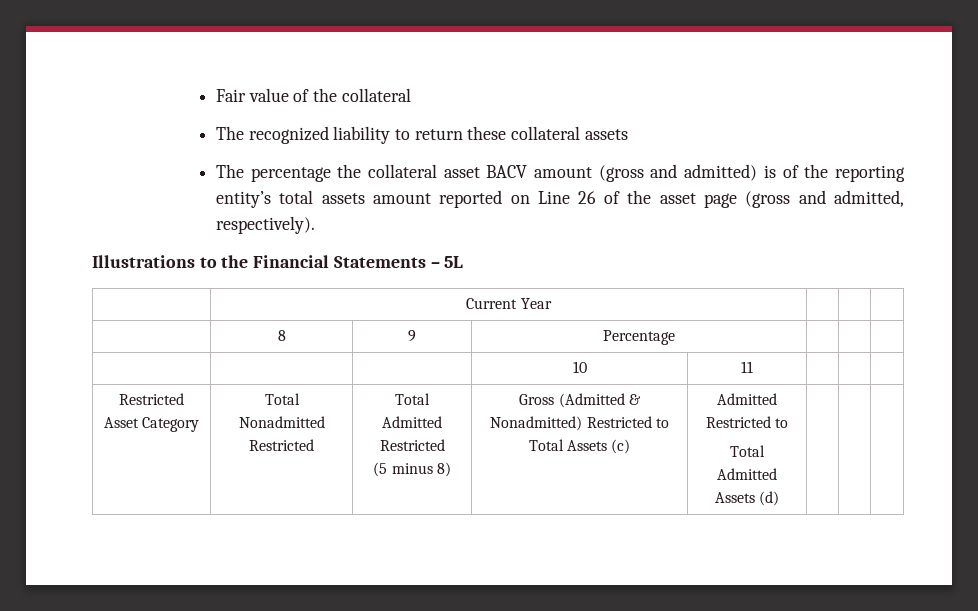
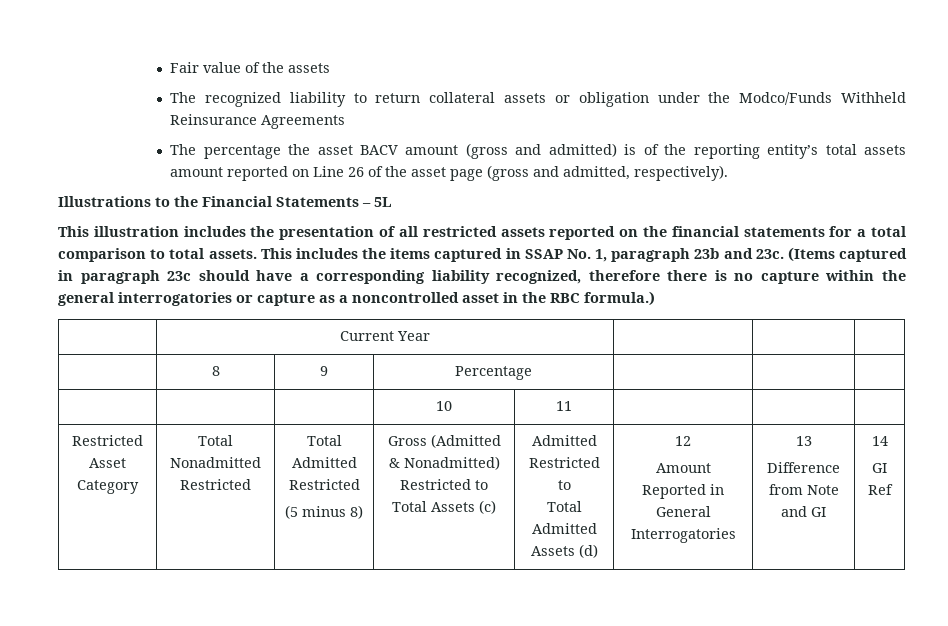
[341,88,411,102] collateral -> [288,63,331,73] assets
[467,126,507,140] these -> (421, 98) none
(628, 134) none -> [554,92,906,107] [170,114,346,129] or obligation under the Modco/Funds Withheld Reinsurance Agreements
[367,164,437,178] collateral -> (311, 149) none
(464, 262) none -> [58,226,906,240] [58,247,907,262] [58,270,906,284] [58,291,655,306] // This illustration includes the presentation of all restricted assets reported on the financial statements for a total comparison to total assets. This includes the items captured in SSAP No. 1, paragraph 23b and 23c. (Items captured in paragraph 23c should have a corresponding liability recognized, therefore there is no capture within the general interrogatories or capture as a noncontrolled asset in the RBC formula.)
(780, 498) | | -> [675,436,691,446] [655,463,711,473] [642,484,724,499] [655,506,711,517] [630,528,736,543] [795,436,812,446] [767,462,840,473] [768,484,839,495] [781,506,826,517] [871,436,888,446] [872,463,887,473] [868,484,893,495] 12 // Amount Reported in General Interrogatories | 13 // Difference from Note and GI | 14 // GI Ref

